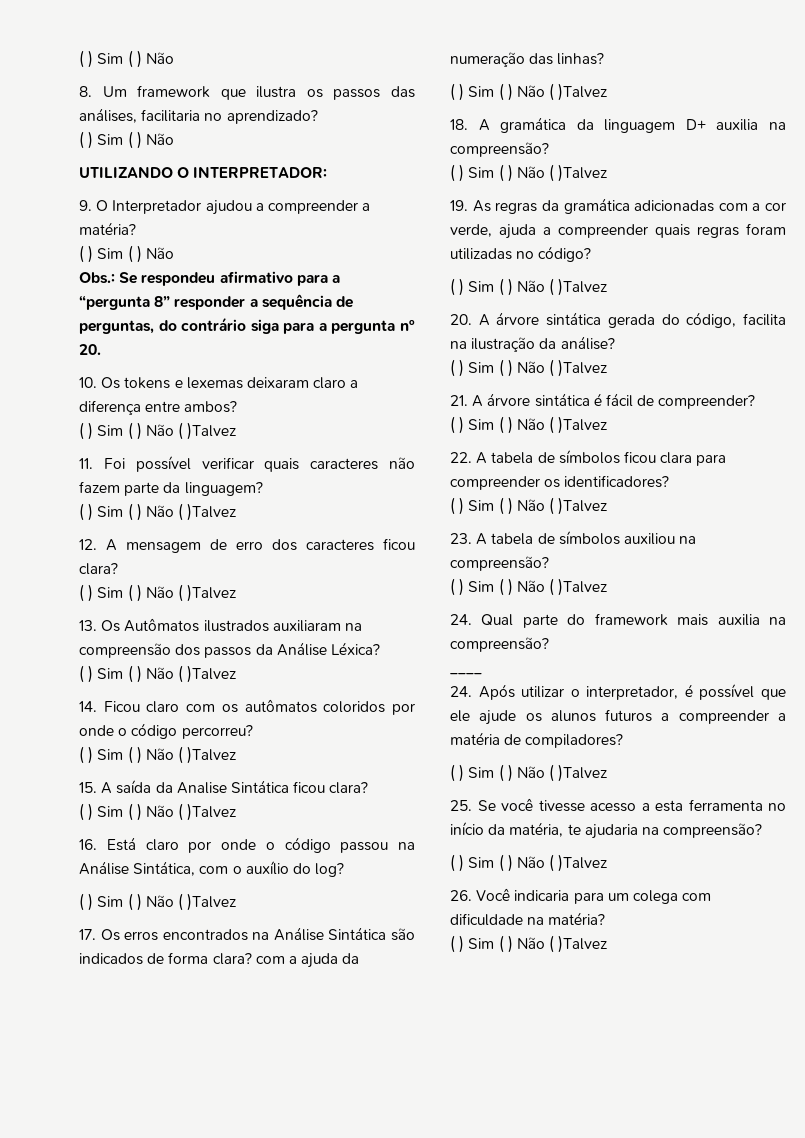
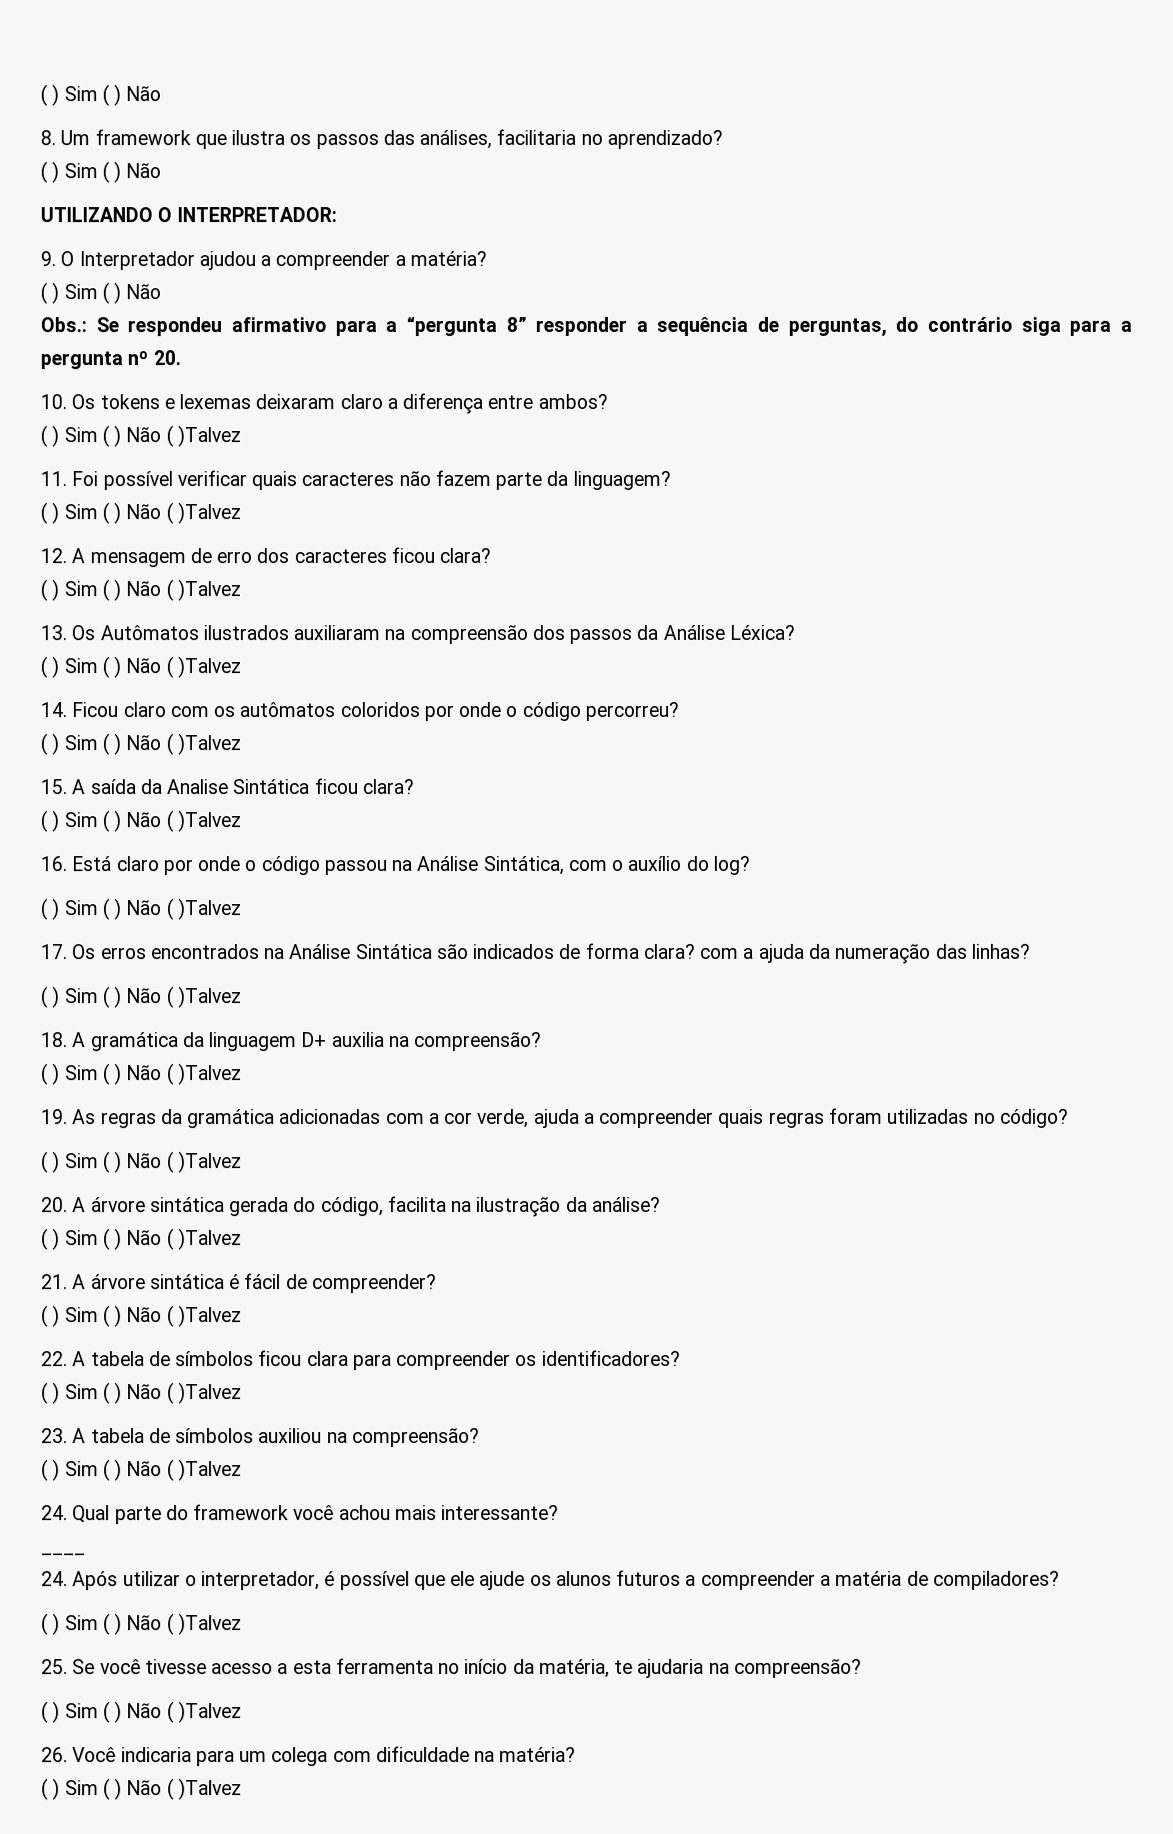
[677,614,786,626] [450,637,549,652] mais auxilia na compreensão? -> [293,1505,560,1521] você achou mais interessante?

